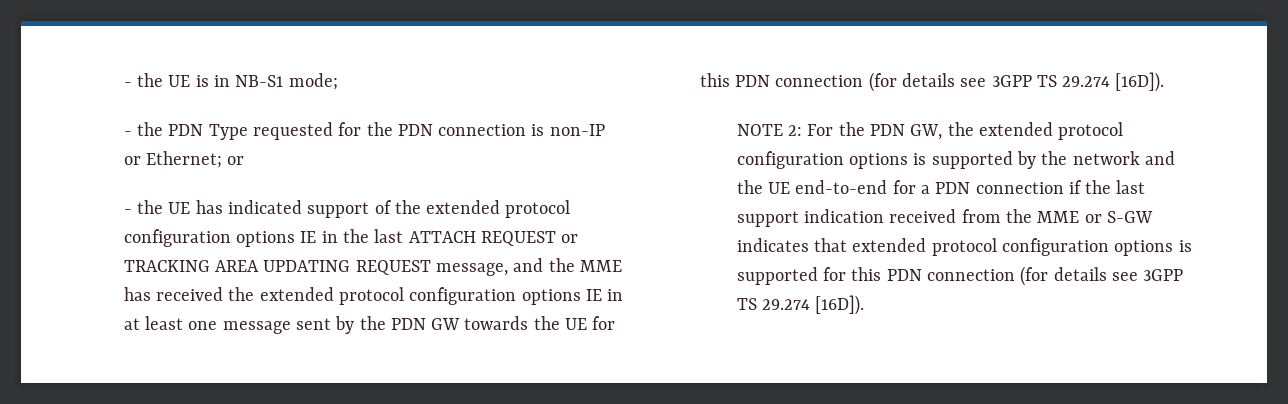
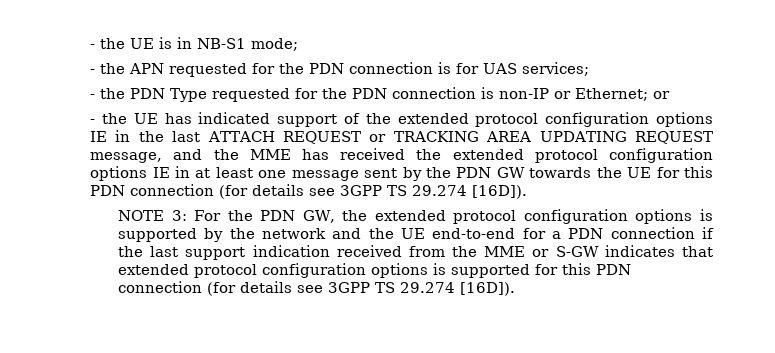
(338, 81) none -> [90,62,590,77] // - the APN requested for the PDN connection is for UAS services;
[788,125,803,136] 2: -> [171,210,187,221] 3:

